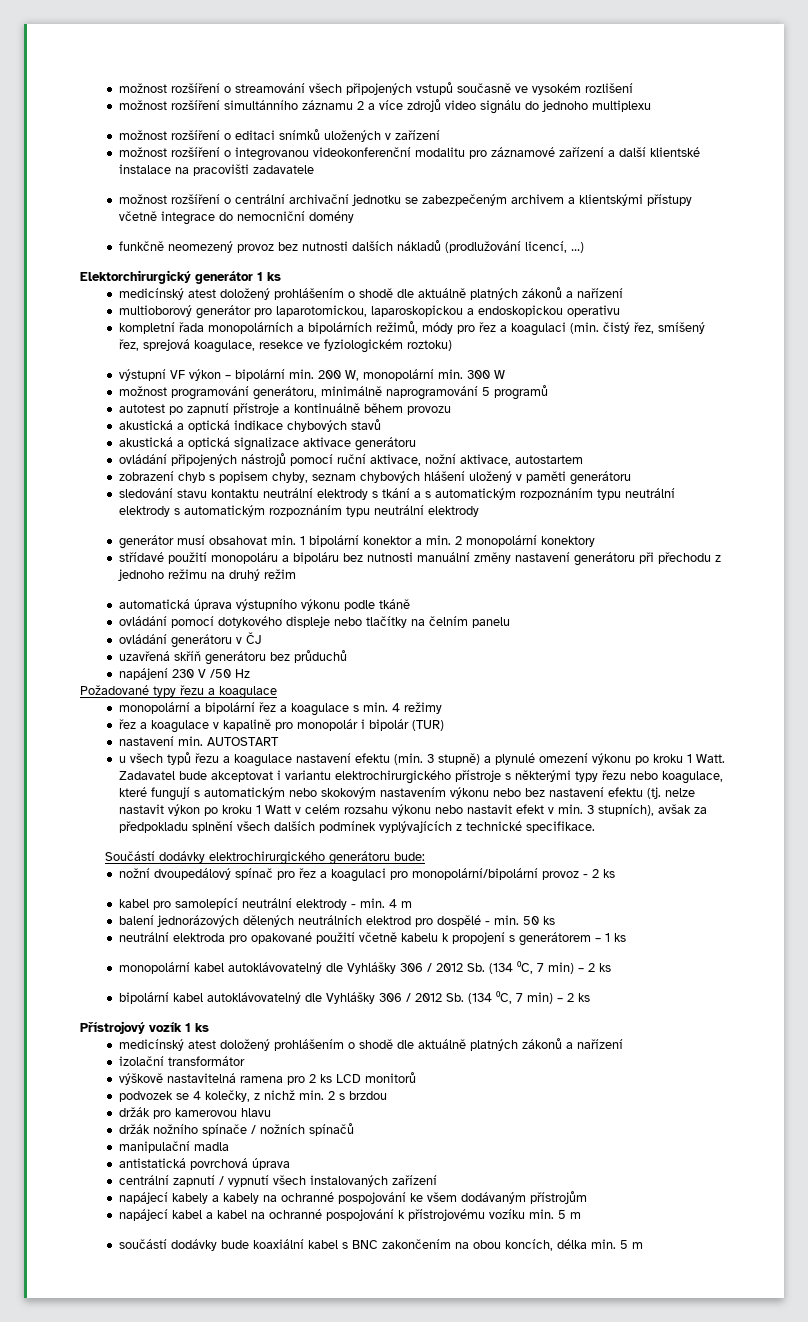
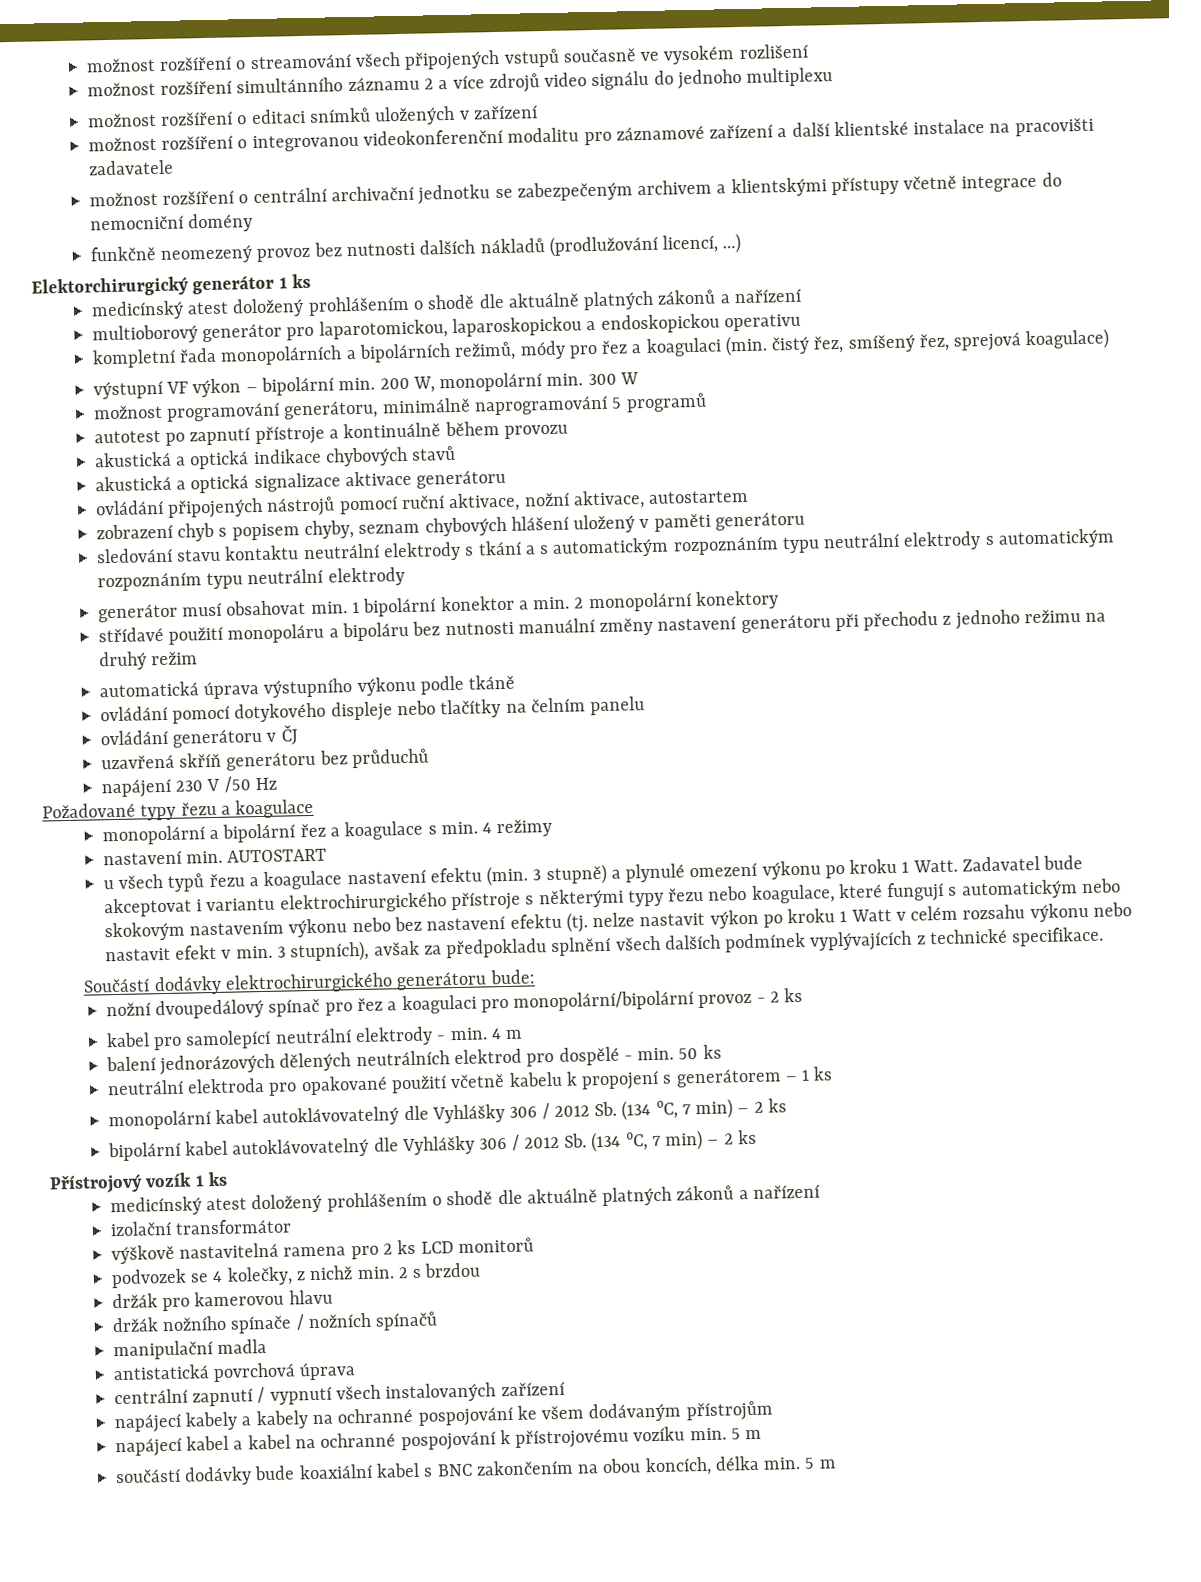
[193,339,452,353] koagulace, resekce ve fyziologickém roztoku) -> [1025,328,1110,351] koagulace)
[118,719,444,733] // řez a koagulace v kapalině pro monopolár i bipolár (TUR) -> (553, 828) none

